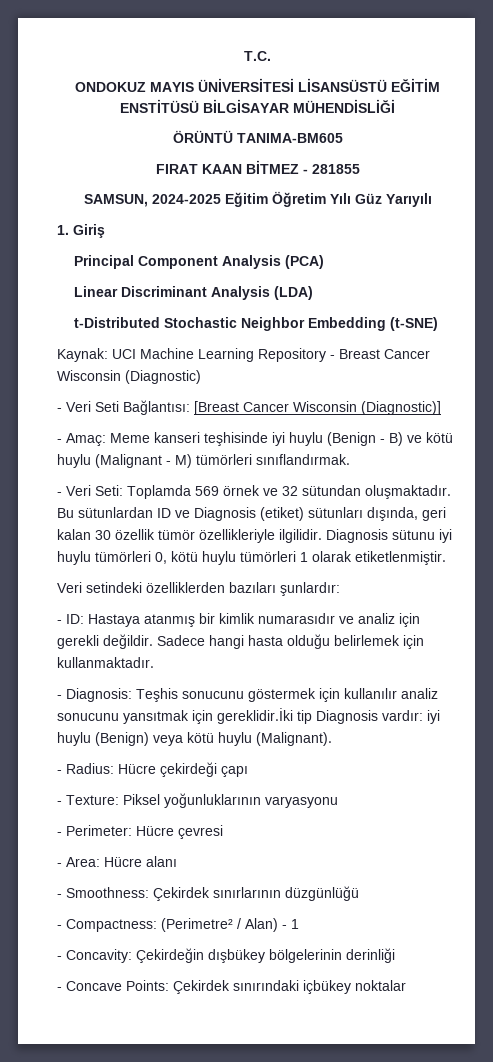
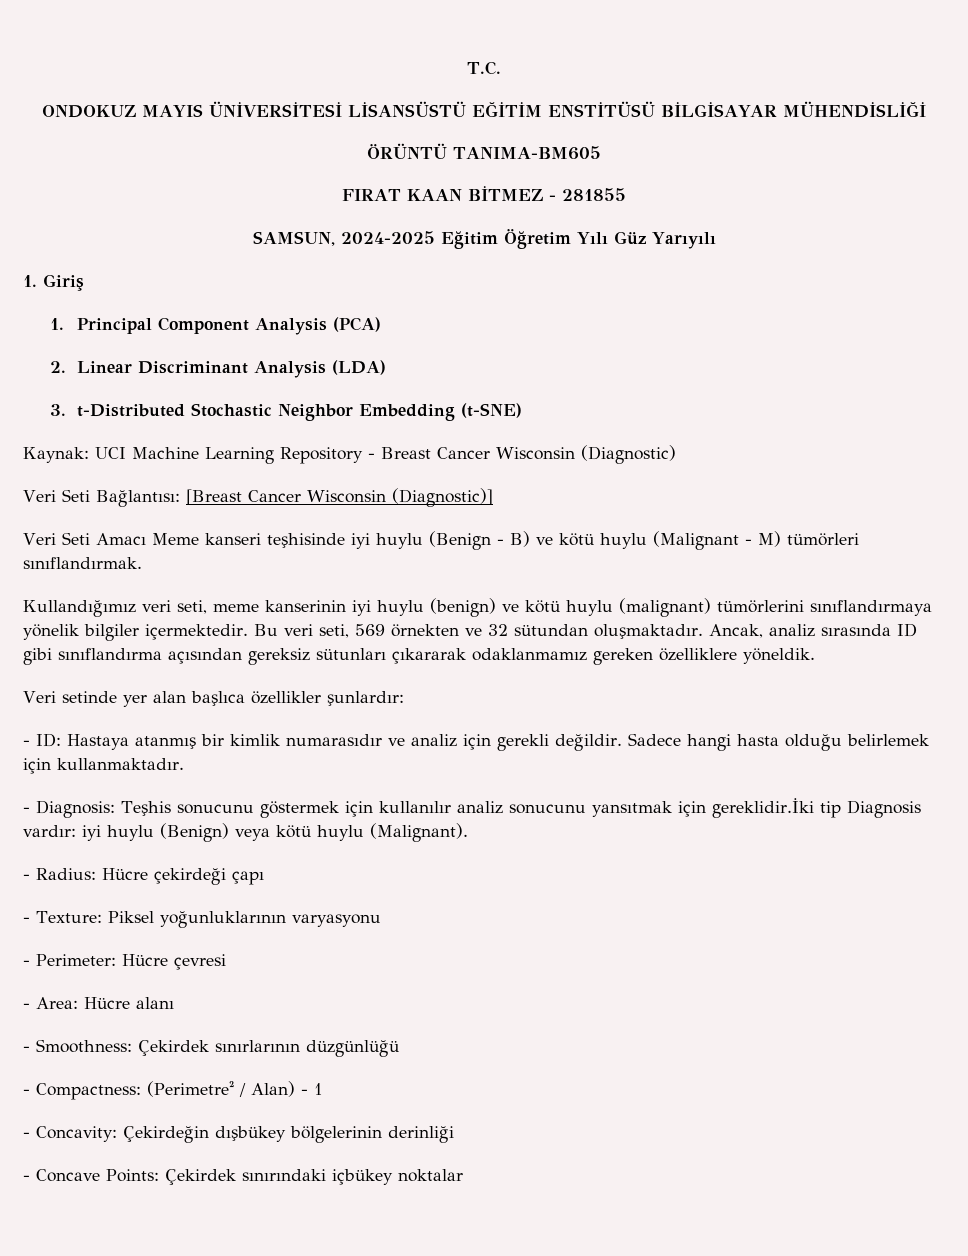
(105, 231) none -> [49,318,64,330] 1.
(325, 262) none -> [49,361,66,373] 2.
(314, 293) none -> [49,404,66,416] 3.
[57,408,62,412] - -> (676, 454) none
[57,433,106,446] - Amaç: -> [23,532,146,545] Veri Seti Amacı
[57,485,451,499] [57,507,446,521] [57,529,452,543] [57,551,446,565] [57,582,276,593] - Veri Seti: Toplamda 569 örnek ve 32 sütundan oluşmaktadır. Bu sütunlardan ID ve Diagnosis (etiket) sütunları dışında, geri kalan 30 özellik tümör özellikleriyle ilgilidir. Diagnosis sütunu iyi huylu tümörleri 0, kötü huylu tümörleri 1 olarak etiketlenmiştir. // Veri setindeki özelliklerden bazıları -> [23,598,932,617] [23,623,917,641] [23,648,815,665] [23,691,321,707] Kullandığımız veri seti, meme kanserinin iyi huylu (benign) ve kötü huylu (malignant) tümörlerini sınıflandırmaya yönelik bilgiler içermektedir. Bu veri seti, 569 örnekten ve 32 sütundan oluşmaktadır. Ancak, analiz sırasında ID gibi sınıflandırma açısından gereksiz sütunları çıkararak odaklanmamız gereken özelliklere yöneldik. // Veri setinde yer alan başlıca özellikler

